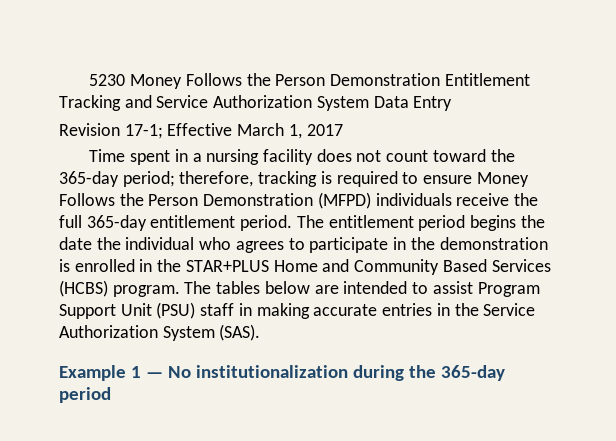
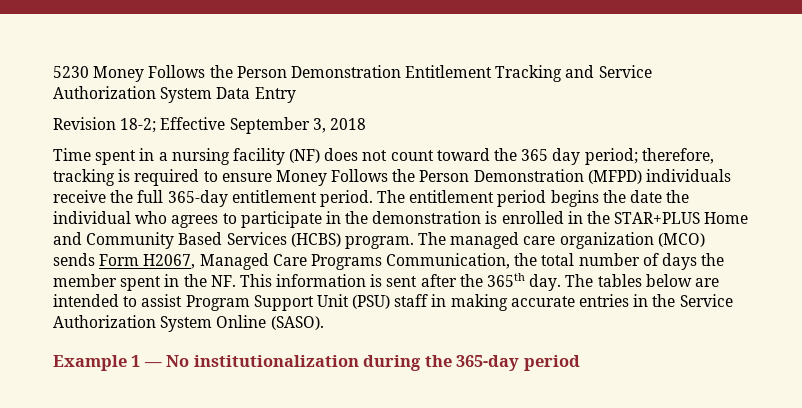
[124,123,343,139] 17-1; Effective March 1, 2017 -> [120,117,366,134] 18-2; Effective September 3, 2018
(313, 157) none -> [289,149,321,163] (NF)
[59,171,119,187] 365-day -> [521,148,581,165] 365 day
(212, 287) none -> [450,232,705,249] [53,253,725,270] [53,273,594,291] managed care organization (MCO) sends Form H2067, Managed Care Programs Communication, the total number of days the member spent in the NF. This information is sent after the 365th day. The
[219,324,261,341] (SAS). -> [216,315,324,330] Online (SASO).

